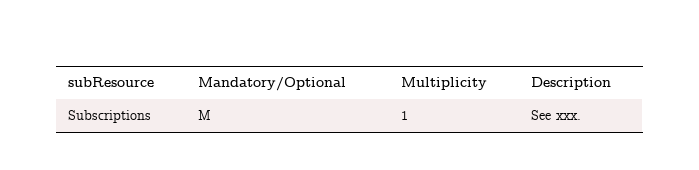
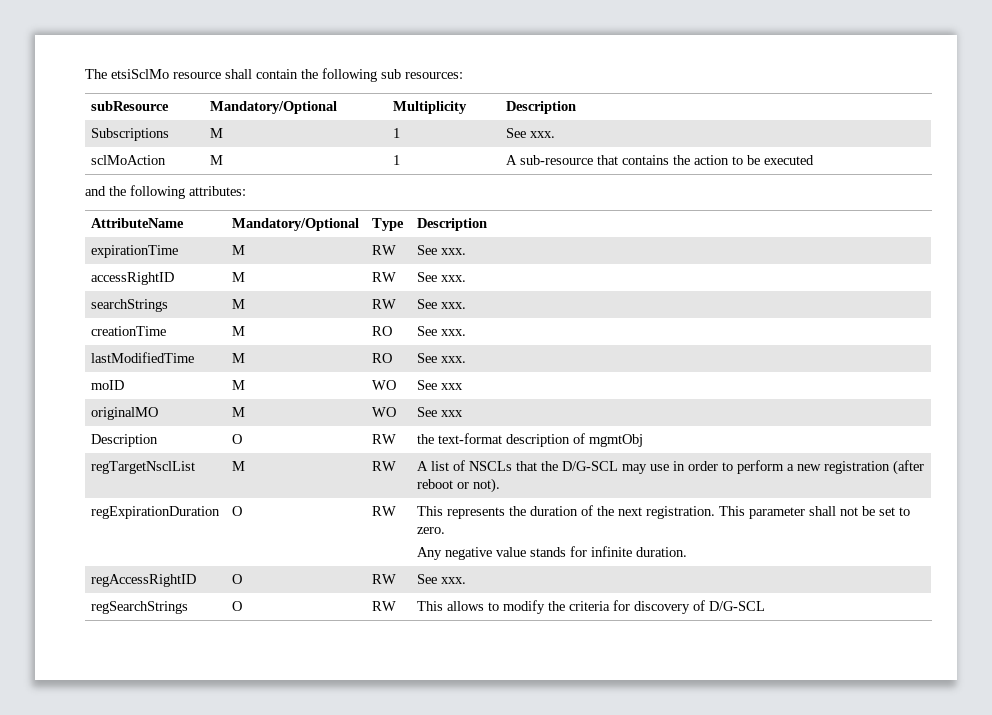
(67, 82) none -> [85,68,463,82] The etsiSclMo resource shall contain the following sub resources: //
(581, 116) none -> [91,155,167,165] [210,155,224,165] [393,155,401,165] [506,155,815,165] [85,185,246,199] [91,218,185,228] [232,218,360,231] [372,218,405,231] [417,218,488,231] [91,245,179,258] [232,245,246,255] [372,245,397,255] [417,245,467,255] [91,272,175,285] [232,272,246,282] [372,272,397,282] [417,272,467,282] [91,299,169,312] [232,299,246,309] [372,299,397,309] [417,299,467,309] [91,326,167,336] [232,326,246,336] [372,326,393,336] [417,326,467,336] [91,352,195,363] [232,353,246,363] [372,353,393,363] [417,353,467,363] [91,380,125,390] [232,380,246,390] [372,380,397,390] [417,380,464,390] [91,407,159,420] [232,407,246,417] [372,407,397,417] [417,407,464,417] [91,434,159,447] [232,434,243,444] [372,434,397,444] [417,433,644,447] [91,461,196,474] [232,461,246,471] [372,461,397,471] [417,460,925,475] [417,478,501,493] [91,506,221,519] [232,506,243,516] [372,506,397,516] [417,505,911,519] [417,527,446,534] [417,546,688,560] [91,574,197,587] [232,574,243,584] [372,574,397,584] [417,574,467,584] [91,601,189,614] [232,601,243,611] [372,601,397,611] [417,600,766,614] // sclMoAction | M | 1 | A sub-resource that contains the action to be executed // and the following attributes: // AttributeName | Mandatory/Optional | Type | Description // expirationTime | M | RW | See xxx. // accessRightID | M | RW | See xxx. // searchStrings | M | RW | See xxx. // creationTime | M | RO | See xxx. // lastModifiedTime | M | RO | See xxx. // moID | M | WO | See xxx // originalMO | M | WO | See xxx // Description | O | RW | the text-format description of mgmtObj // regTargetNsclList | M | RW | A list of NSCLs that the D/G-SCL may use in order to perform a new registration (after reboot or not). // regExpirationDuration | O | RW | This represents the duration of the next registration. This parameter shall not be set to zero. // Any negative value stands for infinite duration. // regAccessRightID | O | RW | See xxx. // regSearchStrings | O | RW | This allows to modify the criteria for discovery of D/G-SCL

